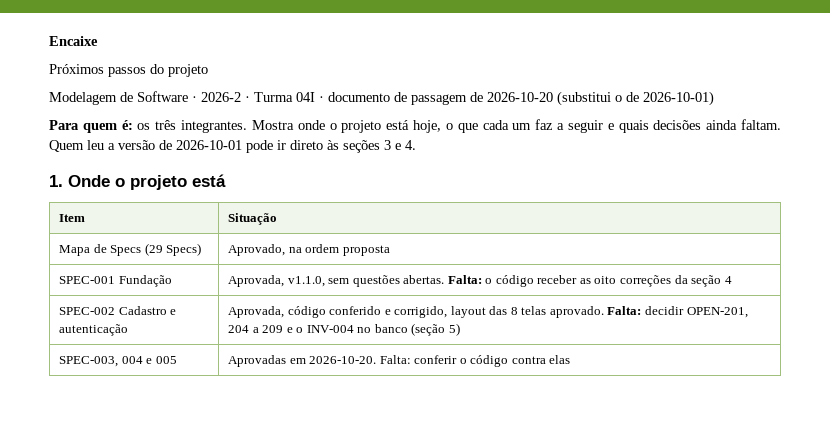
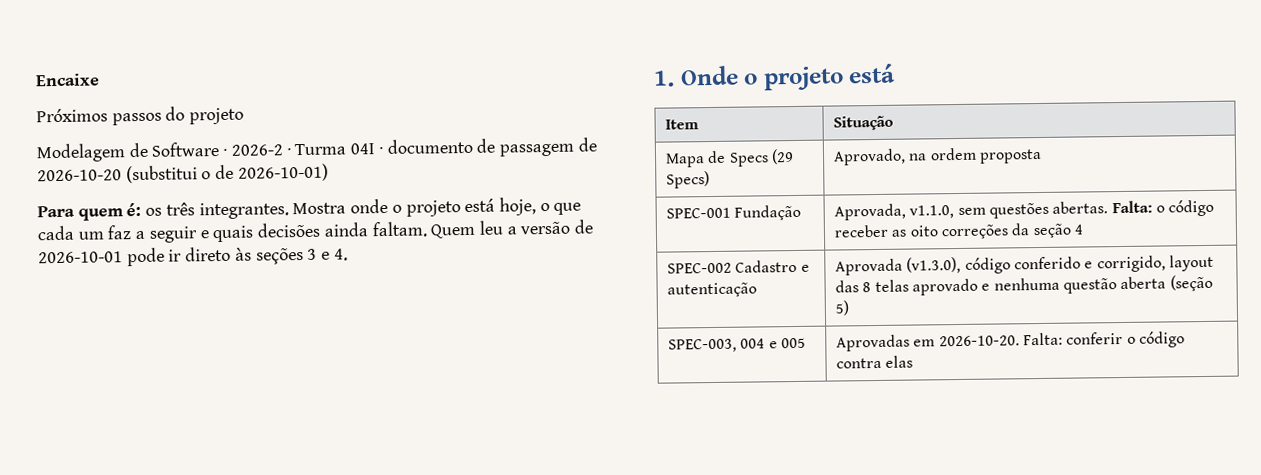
[228,306,285,318] Aprovada, -> [835,256,962,276] Aprovada (v1.3.0),
[549,306,748,318] [228,324,408,333] aprovado. Falta: decidir OPEN-201, 204 a 209 e o INV-004 no banco -> [912,276,1167,296] aprovado e nenhuma questão aberta

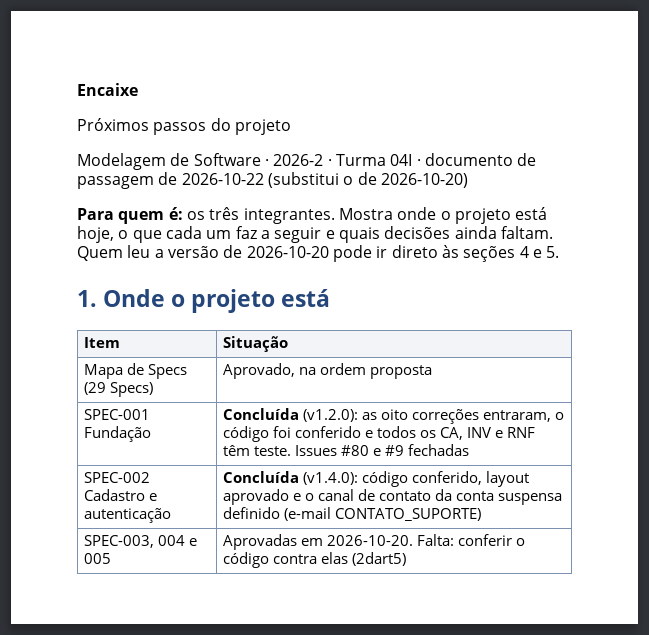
[37,169,122,182] 2026-10-20 -> [181,173,264,185] 2026-10-22
[237,163,329,182] 2026-10-01) -> [380,173,468,188] 2026-10-20)
[38,251,123,264] 2026-10-01 -> [246,246,329,258] 2026-10-20
[307,248,348,261] 3 e 4. -> [519,246,560,258] 4 e 5.
[834,199,1215,221] [834,223,1084,240] [667,259,810,274] [667,282,758,298] [835,254,1215,276] [835,274,1213,296] [835,300,850,316] Aprovada, v1.1.0, sem questões abertas. Falta: o código receber as oito correções da seção 4 // SPEC-002 Cadastro e autenticação | Aprovada (v1.3.0), código conferido e corrigido, layout das 8 telas aprovado e nenhuma questão aberta (seção 5) -> [223,408,565,424] [223,426,536,442] [223,444,470,456] [84,472,151,483] [84,489,158,501] [84,508,172,523] [223,471,530,487] [223,489,563,505] [223,507,482,521] Concluída (v1.2.0): as oito correções entraram, o código foi conferido e todos os CA, INV e RNF têm teste. Issues #80 e #9 fechadas // SPEC-002 Cadastro e autenticação | Concluída (v1.4.0): código conferido, layout aprovado e o canal de contato da conta suspensa definido (e-mail CONTATO_SUPORTE)
(914, 361) none -> [352,552,407,566] (2dart5)

